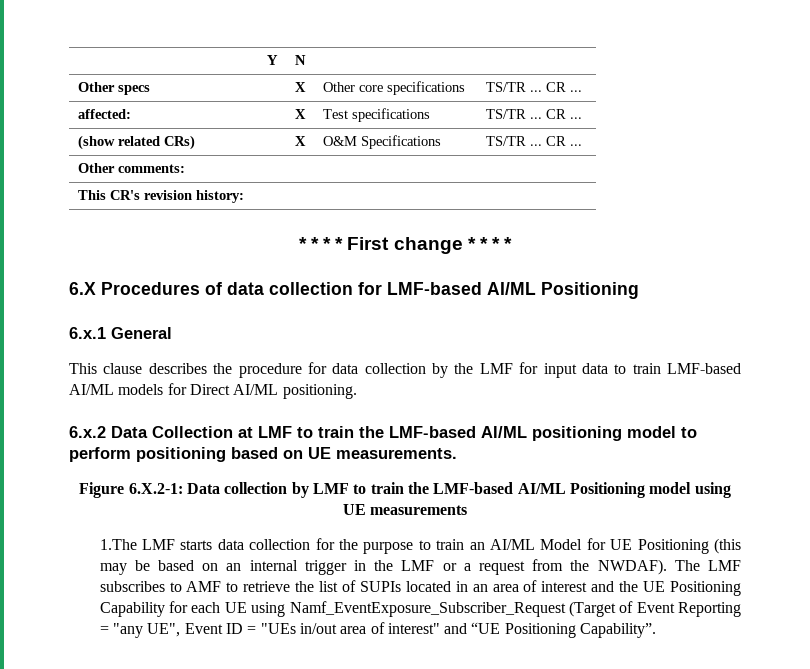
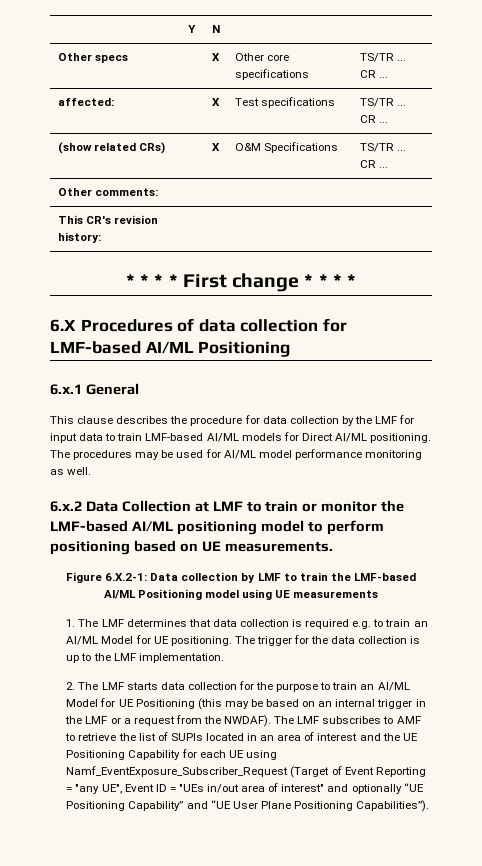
(357, 391) none -> [50,449,422,460] [50,467,92,475] The procedures may be used for AI/ML model performance monitoring as well.
(354, 432) none -> [302,501,378,512] or monitor
[99,539,137,550] 1.The -> [66,619,428,629] [66,635,421,646] [66,653,224,663] [66,682,99,690] 1. The LMF determines that data collection is required e.g. to train an AI/ML Model for UE positioning. The trigger for the data collection is up to the LMF implementation. // 2. The
(468, 628) none -> [351,784,402,794] optionally
[580,623,657,638] Capability”. -> [128,800,430,812] Capability” and “UE User Plane Positioning Capabilities”).

